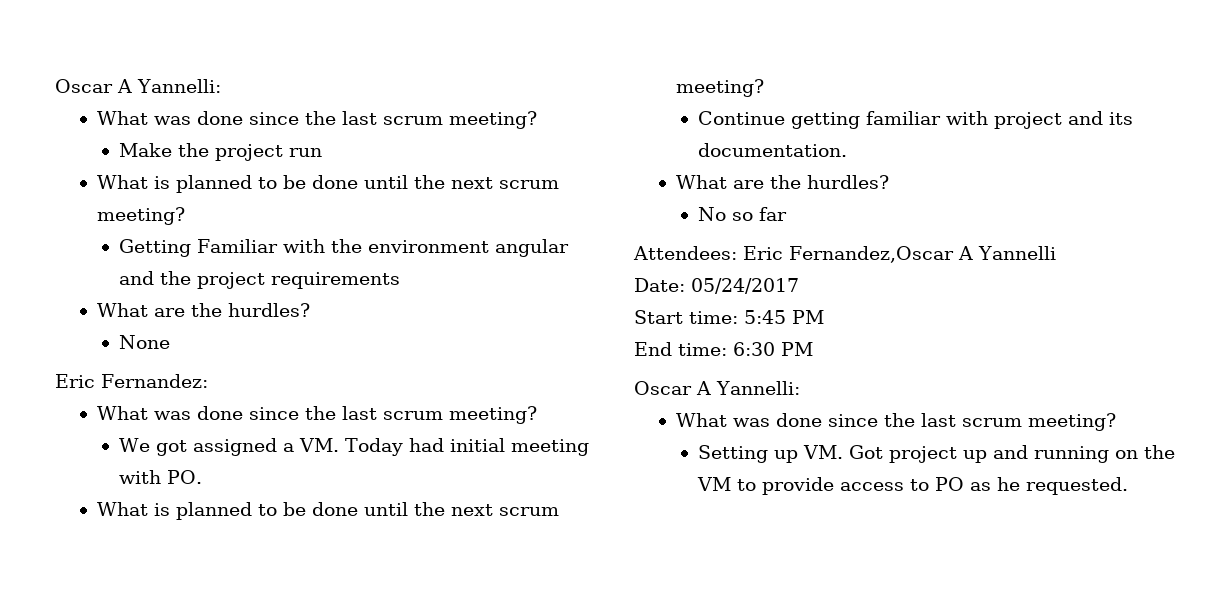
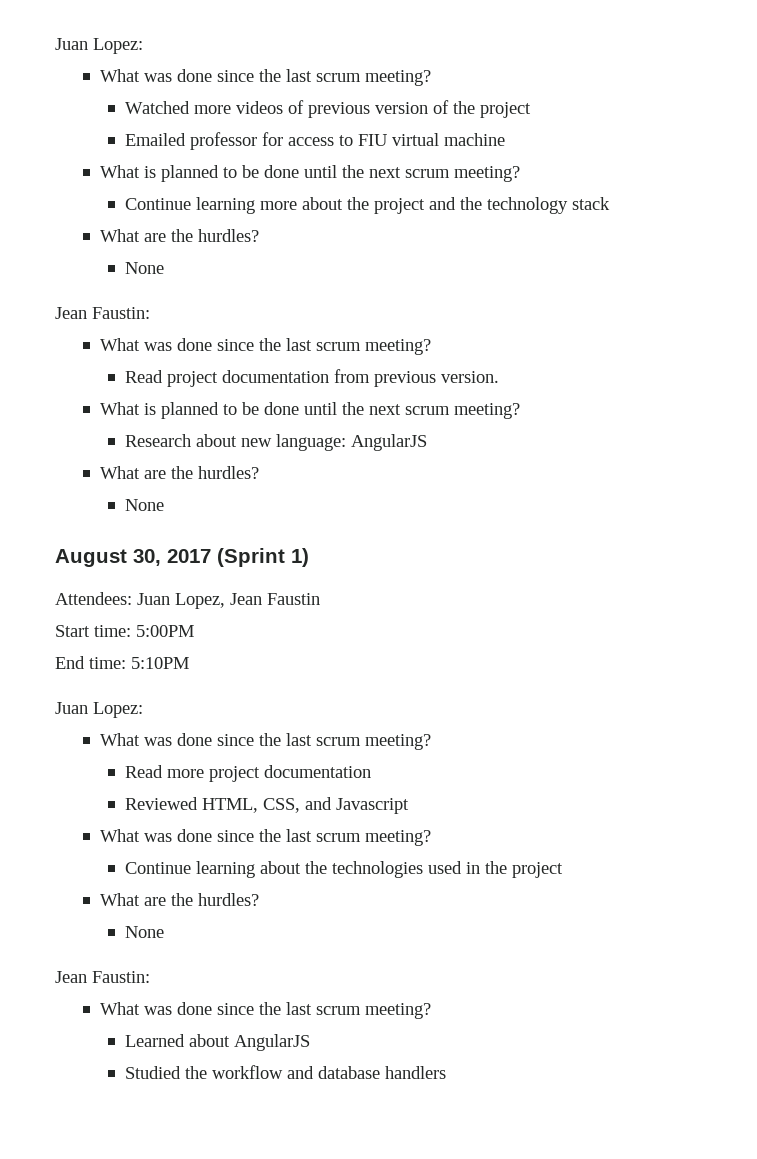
[55,79,221,93] [97,111,538,129] [118,143,322,161] [97,175,560,193] [97,207,186,225] [118,239,569,257] [118,271,400,289] [97,303,311,317] [118,335,170,349] [55,374,208,388] [97,406,538,424] [118,438,589,456] [118,470,202,484] Oscar A Yannelli: // What was done since the last scrum meeting? // Make the project run // What is planned to be done until the next scrum meeting? // Getting Familiar with the environment angular and the project requirements // What are the hurdles? // None // Eric Fernandez: // What was done since the last scrum meeting? // We got assigned a VM. Today had initial meeting with PO. -> [55,38,143,54] [99,69,431,86] [124,100,531,118] [124,132,505,150] Juan Lopez: // What was done since the last scrum meeting? // Watched more videos of previous version of the project // Emailed professor for access to FIU virtual machine
[790,111,1133,129] [697,143,847,157] [676,175,890,189] [697,207,787,221] [633,246,1056,263] [634,278,799,294] [634,310,824,324] [634,342,813,356] [634,381,800,395] [676,413,1117,431] [697,445,1175,463] [696,477,1128,495] getting familiar with project and its documentation. // What are the hurdles? // No so far // Attendees: Eric Fernandez,Oscar A Yannelli // Date: 05/24/2017 // Start time: 5:45 PM // End time: 6:30 PM // Oscar A Yannelli: // What was done since the last scrum meeting? // Setting up VM. Got project up and running on the VM to provide access to PO as he requested. -> [195,197,610,214] [99,229,259,242] [124,262,164,274] [55,307,150,319] [99,338,431,355] [124,369,499,387] [99,402,520,419] [124,434,427,451] [99,466,259,479] [124,499,164,511] [55,548,309,567] [55,592,320,609] [55,625,194,637] [55,656,189,669] [55,702,143,718] [99,733,431,750] [124,765,371,782] [124,797,409,814] [99,829,431,846] [124,861,563,878] [99,893,259,906] [124,926,164,938] [55,971,150,983] [99,1002,431,1019] [124,1034,310,1051] [124,1065,446,1079] learning more about the project and the technology stack // What are the hurdles? // None // Jean Faustin: // What was done since the last scrum meeting? // Read project documentation from previous version. // What is planned to be done until the next scrum meeting? // Research about new language: AngularJS // What are the hurdles? // None // August 30, 2017 (Sprint 1) // Attendees: Juan Lopez, Jean Faustin // Start time: 5:00PM // End time: 5:10PM // Juan Lopez: // What was done since the last scrum meeting? // Read more project documentation // Reviewed HTML, CSS, and Javascript // What was done since the last scrum meeting? // Continue learning about the technologies used in the project // What are the hurdles? // None // Jean Faustin: // What was done since the last scrum meeting? // Learned about AngularJS // Studied the workflow and database handlers

